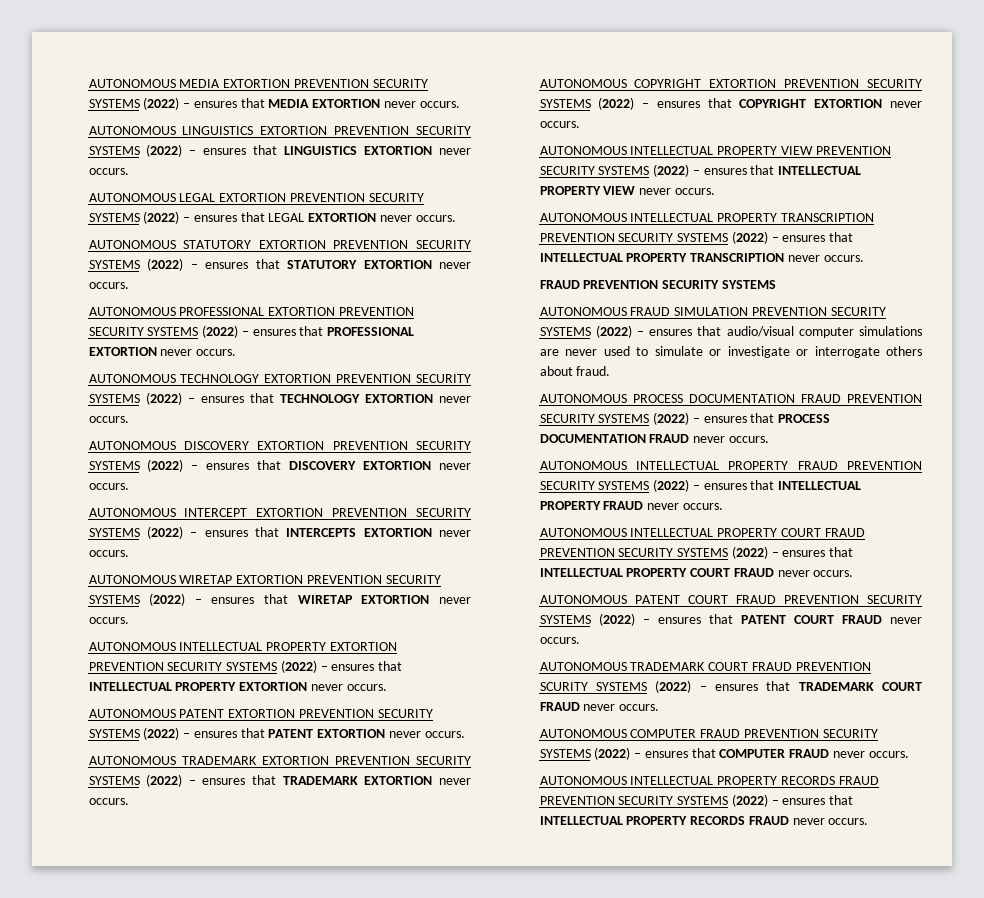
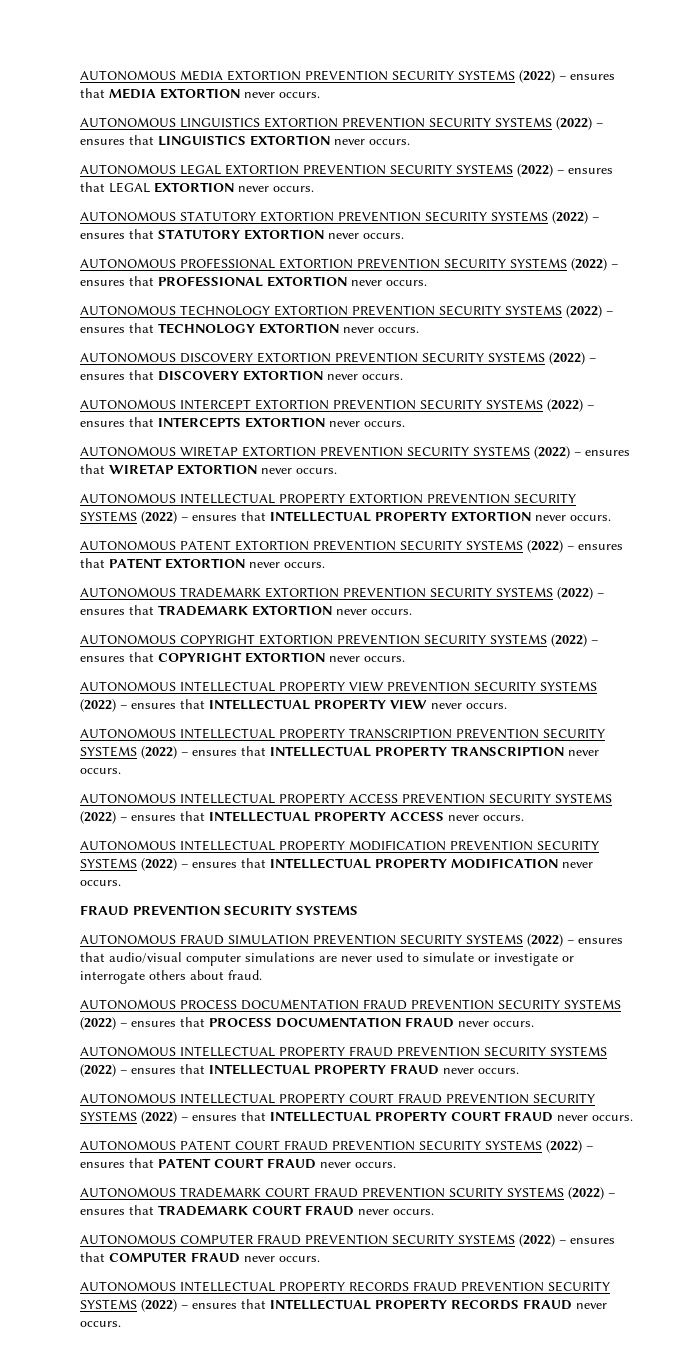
(864, 258) none -> [80,793,613,804] [80,811,525,824] [80,840,600,851] [80,858,594,871] [80,880,122,886] // AUTONOMOUS INTELLECTUAL PROPERTY ACCESS PREVENTION SECURITY SYSTEMS (2022) – ensures that INTELLECTUAL PROPERTY ACCESS never occurs. // AUTONOMOUS INTELLECTUAL PROPERTY MODIFICATION PREVENTION SECURITY SYSTEMS (2022) – ensures that INTELLECTUAL PROPERTY MODIFICATION never occurs.

